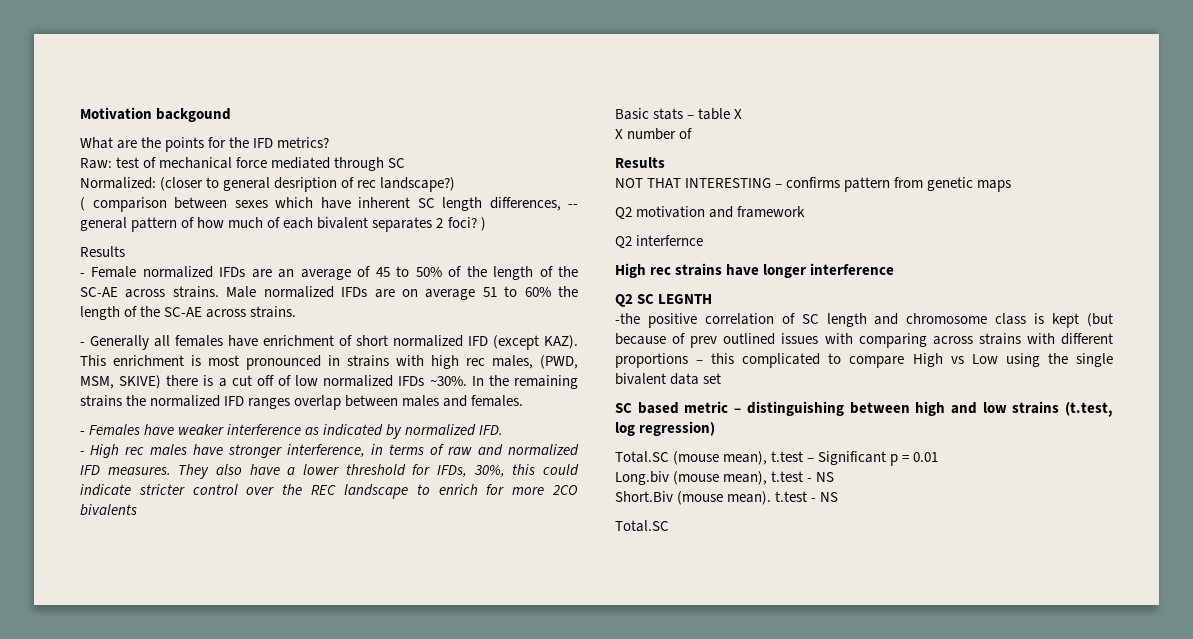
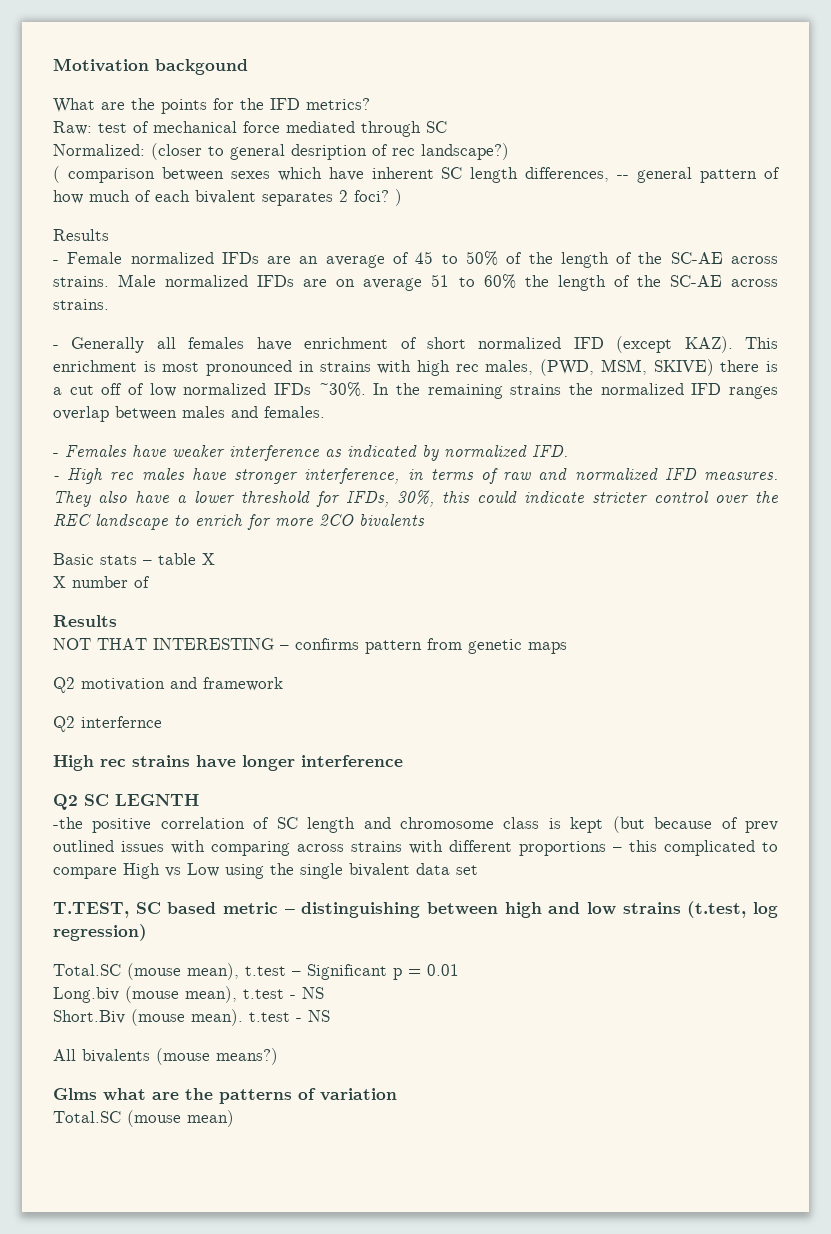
(722, 378) none -> [53,902,129,918] T.TEST,
[615,520,669,532] // Total.SC -> [53,1048,278,1065] [53,1088,397,1104] [53,1110,234,1127] // All bivalents (mouse means?) // Glms what are the patterns of variation // Total.SC (mouse mean)

